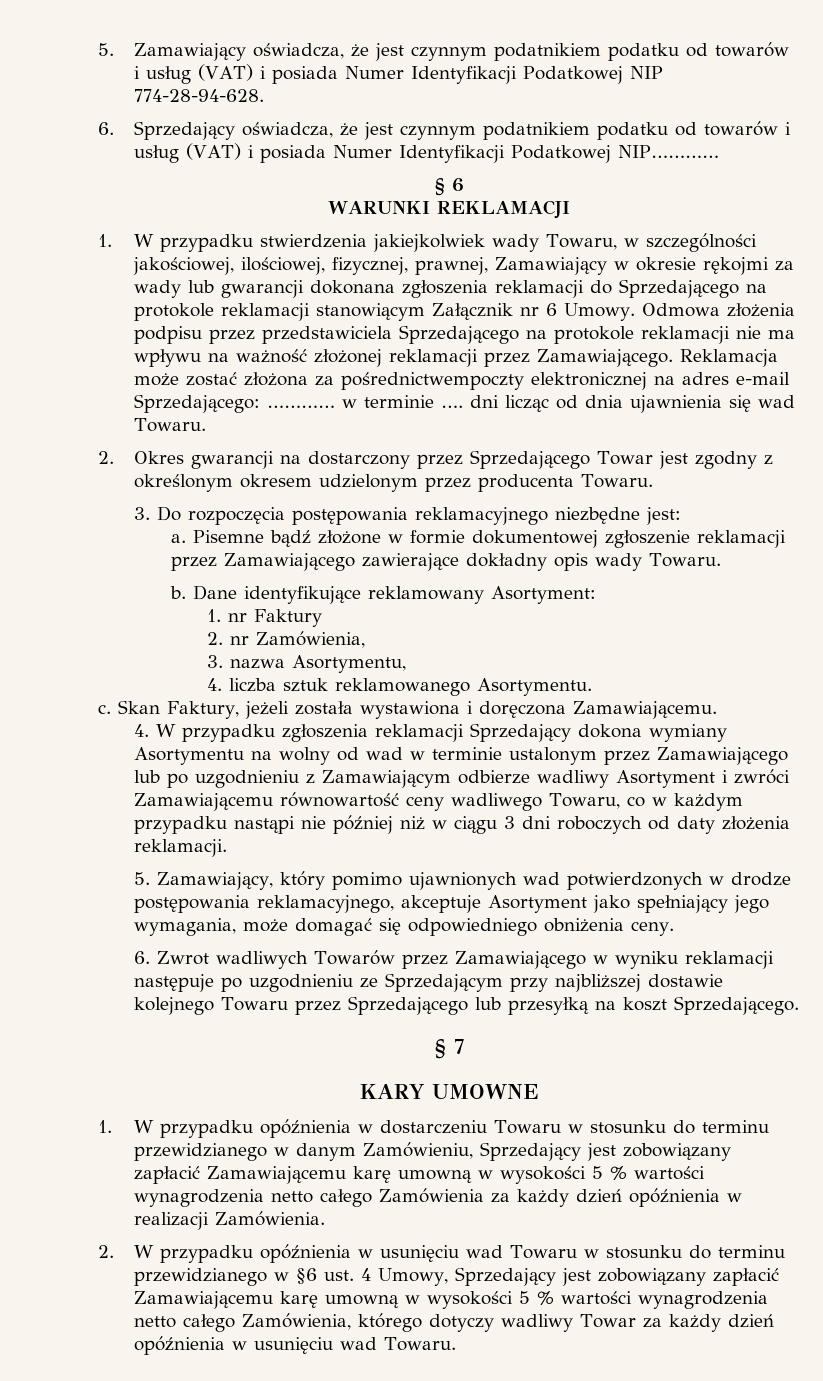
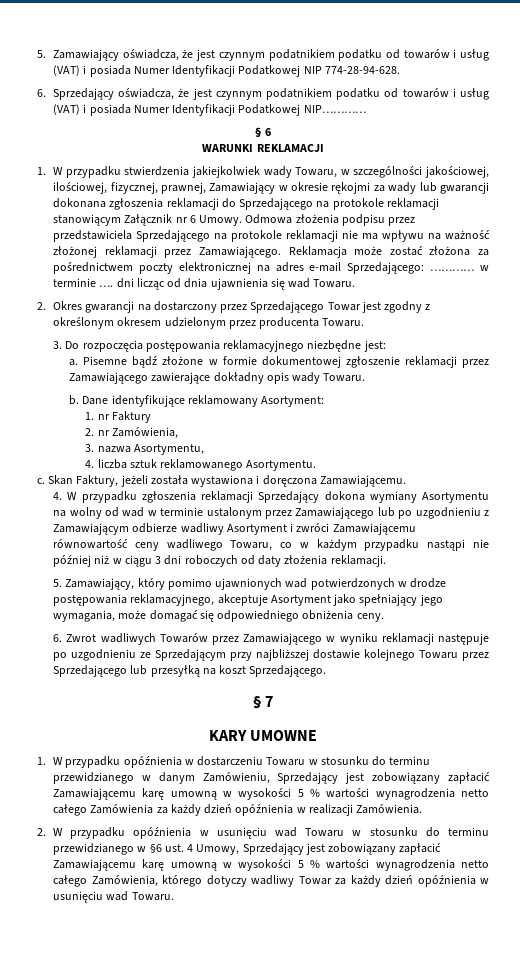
[341,372,525,390] pośrednictwempoczty -> [53,262,173,274] pośrednictwem poczty

